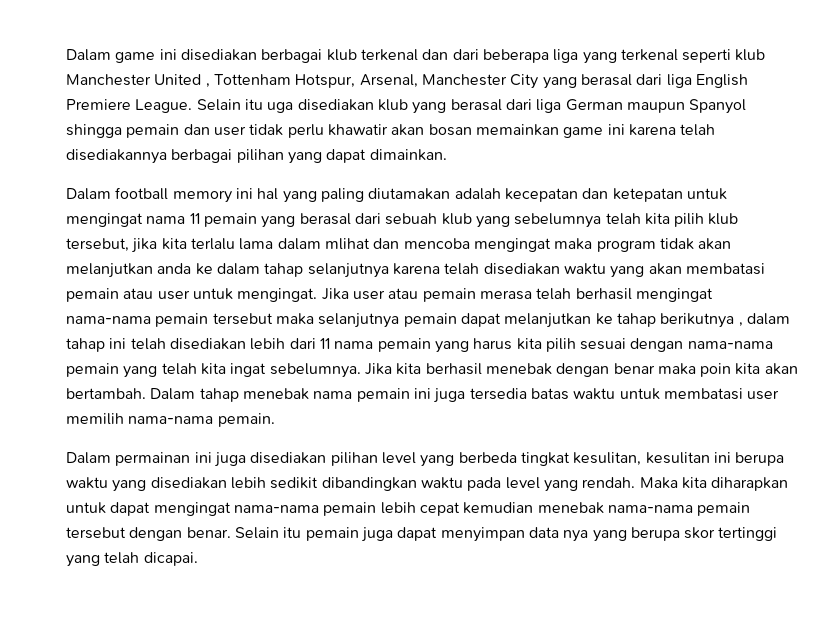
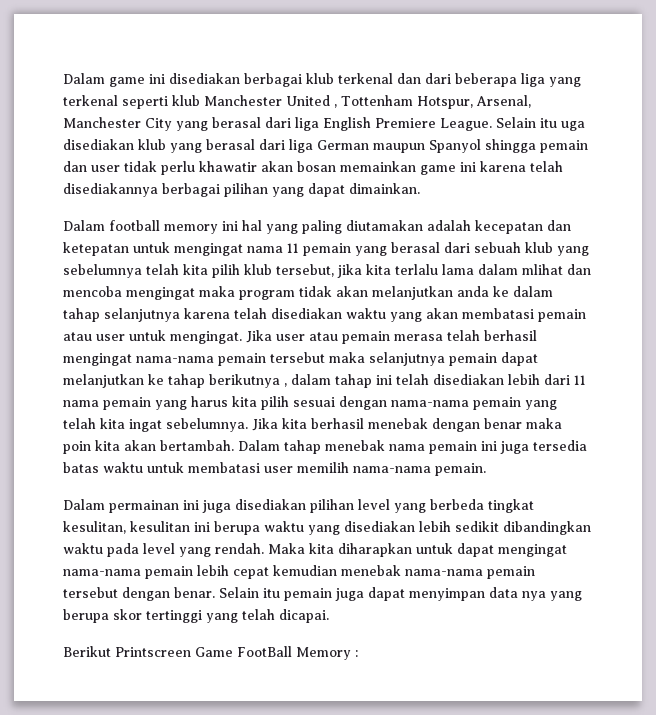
(198, 559) none -> [63,646,358,660] // Berikut Printscreen Game FootBall Memory :

